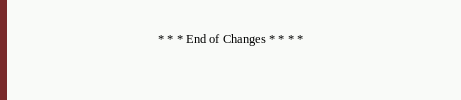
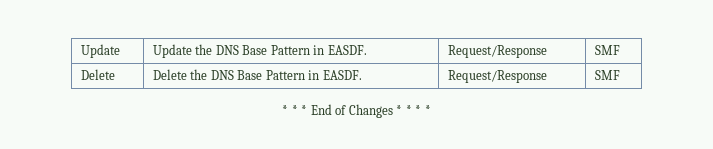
(157, 39) none -> [80,44,120,58] [152,44,367,58] [447,45,547,58] [594,45,620,55] [80,69,115,80] [152,69,362,80] [447,70,547,83] [594,70,620,80] Update | Update the DNS Base Pattern in EASDF. | Request/Response | SMF // Delete | Delete the DNS Base Pattern in EASDF. | Request/Response | SMF //

